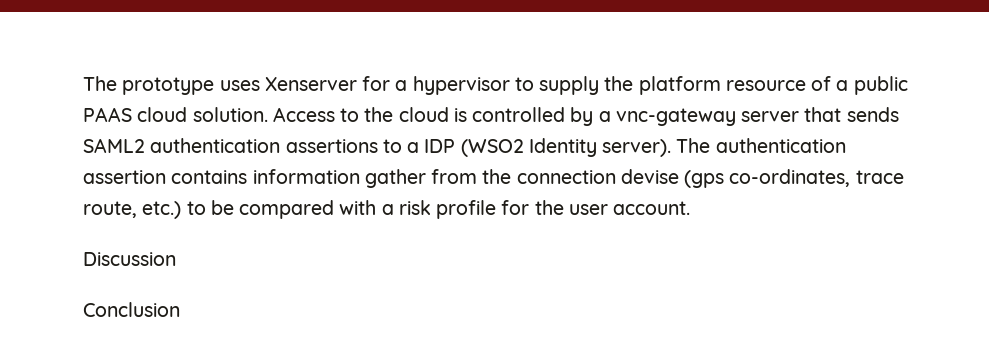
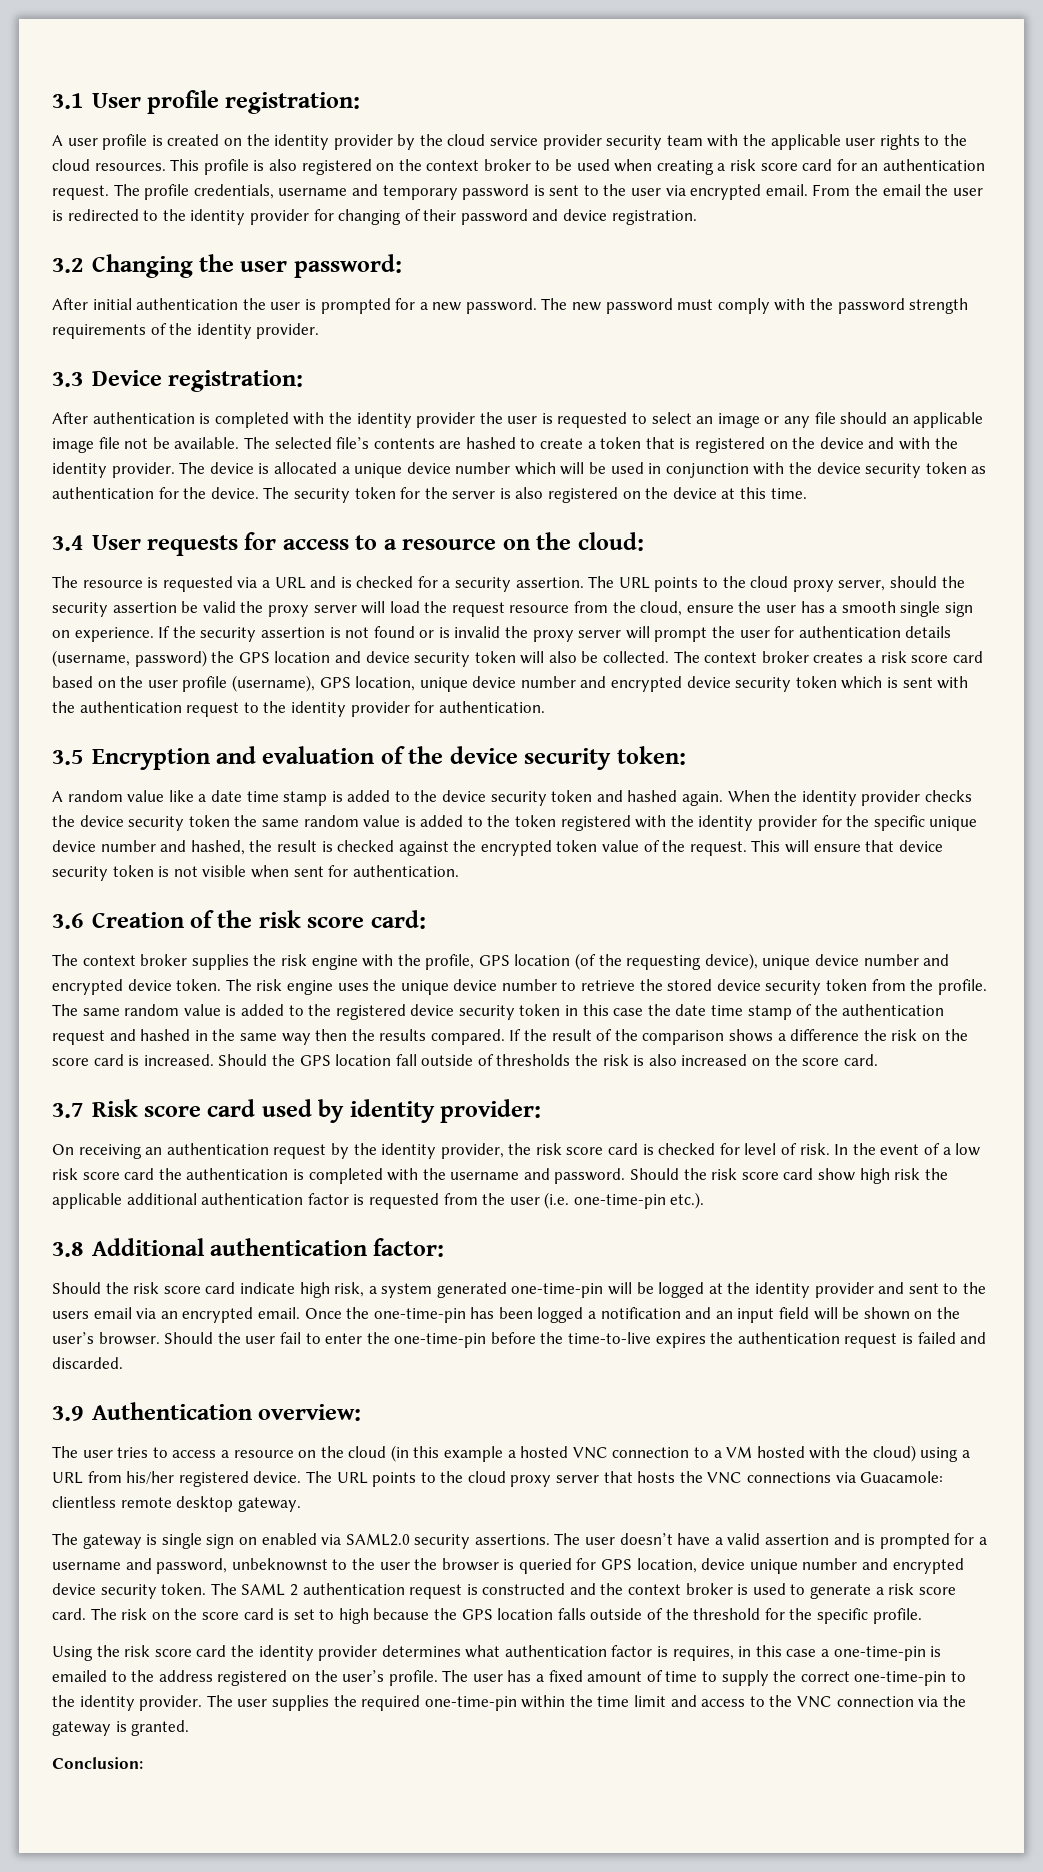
[83,76,908,95] [83,107,899,126] [83,138,846,157] [83,169,904,188] [83,200,691,219] [83,252,176,266] [83,302,180,317] The prototype uses Xenserver for a hypervisor to supply the platform resource of a public PAAS cloud solution. Access to the cloud is controlled by a vnc-gateway server that sends SAML2 authentication assertions to a IDP (WSO2 Identity server). The authentication assertion contains information gather from the connection devise (gps co-ordinates, trace route, etc.) to be compared with a risk profile for the user account. // Discussion // Conclusion -> [52,90,361,114] [52,134,967,150] [52,159,985,175] [52,184,983,200] [52,209,697,225] [52,254,402,278] [52,298,969,314] [52,323,320,339] [52,370,303,392] [52,412,984,428] [52,437,958,453] [52,462,987,478] [52,487,807,503] [52,532,644,556] [52,576,965,592] [52,601,973,617] [52,626,952,642] [52,650,983,667] [52,675,969,692] [52,701,545,717] [52,746,686,770] [52,790,972,806] [52,815,978,831] [52,840,943,856] [52,865,459,881] [52,910,426,929] [52,953,950,970] [52,979,987,995] [52,1004,945,1020] [52,1029,968,1045] [52,1054,878,1066] [52,1099,542,1123] [52,1143,981,1159] [52,1168,948,1184] [52,1192,705,1209] [52,1238,445,1257] [52,1282,986,1298] [52,1307,960,1323] [52,1332,987,1348] [52,1357,123,1369] [52,1402,361,1421] [52,1445,970,1462] [52,1471,944,1487] [52,1496,301,1512] [52,1533,987,1549] [52,1558,964,1574] [52,1583,956,1599] [52,1608,922,1624] [52,1645,942,1661] [52,1670,966,1686] [52,1695,966,1711] [52,1720,190,1736] [52,1757,143,1769] 3.1 User profile registration: // A user profile is created on the identity provider by the cloud service provider security team with the applicable user rights to the cloud resources. This profile is also registered on the context broker to be used when creating a risk score card for an authentication request. The profile credentials, username and temporary password is sent to the user via encrypted email. From the email the user is redirected to the identity provider for changing of their password and device registration. // 3.2 Changing the user password: // After initial authentication the user is prompted for a new password. The new password must comply with the password strength requirements of the identity provider. // 3.3 Device registration: // After authentication is completed with the identity provider the user is requested to select an image or any file should an applicable image file not be available. The selected file’s contents are hashed to create a token that is registered on the device and with the identity provider. The device is allocated a unique device number which will be used in conjunction with the device security token as authentication for the device. The security token for the server is also registered on the device at this time. // 3.4 User requests for access to a resource on the cloud: // The resource is requested via a URL and is checked for a security assertion. The URL points to the cloud proxy server, should the security assertion be valid the proxy server will load the request resource from the cloud, ensure the user has a smooth single sign on experience. If the security assertion is not found or is invalid the proxy server will prompt the user for authentication details (username, password) the GPS location and device security token will also be collected. The context broker creates a risk score card based on the user profile (username), GPS location, unique device number and encrypted device security token which is sent with the authentication request to the identity provider for authentication. // 3.5 Encryption and evaluation of the device security token: // A random value like a date time stamp is added to the device security token and hashed again. When the identity provider checks the device security token the same random value is added to the token registered with the identity provider for the specific unique device number and hashed, the result is checked against the encrypted token value of the request. This will ensure that device security token is not visible when sent for authentication. // 3.6 Creation of the risk score card: // The context broker supplies the risk engine with the profile, GPS location (of the requesting device), unique device number and encrypted device token. The risk engine uses the unique device number to retrieve the stored device security token from the profile. The same random value is added to the registered device security token in this case the date time stamp of the authentication request and hashed in the same way then the results compared. If the result of the comparison shows a difference the risk on the score card is increased. Should the GPS location fall outside of thresholds the risk is also increased on the score card. // 3.7 Risk score card used by identity provider: // On receiving an authentication request by the identity provider, the risk score card is checked for level of risk. In the event of a low risk score card the authentication is completed with the username and password. Should the risk score card show high risk the applicable additional authentication factor is requested from the user (i.e. one-time-pin etc.). // 3.8 Additional authentication factor: // Should the risk score card indicate high risk, a system generated one-time-pin will be logged at the identity provider and sent to the users email via an encrypted email. Once the one-time-pin has been logged a notification and an input field will be shown on the user’s browser. Should the user fail to enter the one-time-pin before the time-to-live expires the authentication request is failed and discarded. // 3.9 Authentication overview: // The user tries to access a resource on the cloud (in this example a hosted VNC connection to a VM hosted with the cloud) using a URL from his/her registered device. The URL points to the cloud proxy server that hosts the VNC connections via Guacamole: clientless remote desktop gateway. // The gateway is single sign on enabled via SAML2.0 security assertions. The user doesn’t have a valid assertion and is prompted for a username and password, unbeknownst to the user the browser is queried for GPS location, device unique number and encrypted device security token. The SAML 2 authentication request is constructed and the context broker is used to generate a risk score card. The risk on the score card is set to high because the GPS location falls outside of the threshold for the specific profile. // Using the risk score card the identity provider determines what authentication factor is requires, in this case a one-time-pin is emailed to the address registered on the user’s profile. The user has a fixed amount of time to supply the correct one-time-pin to the identity provider. The user supplies the required one-time-pin within the time limit and access to the VNC connection via the gateway is granted. // Conclusion:

